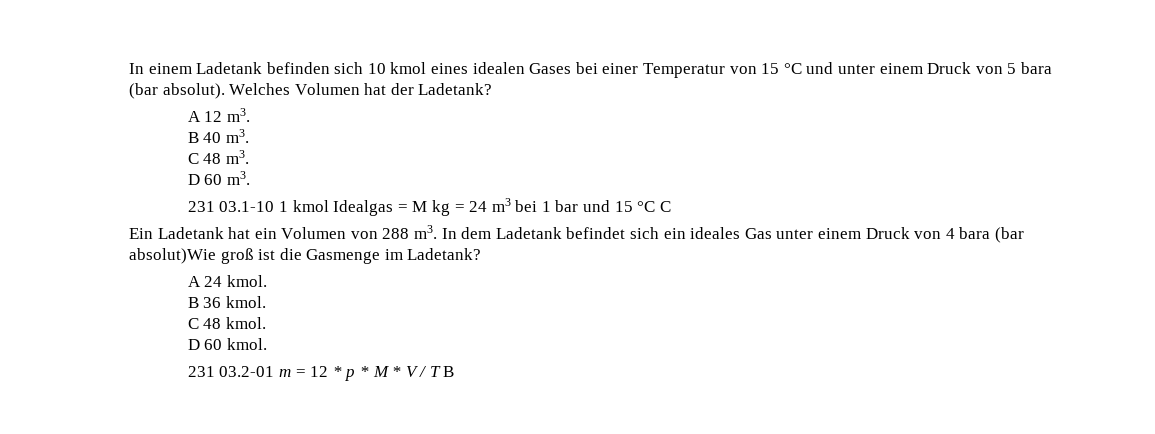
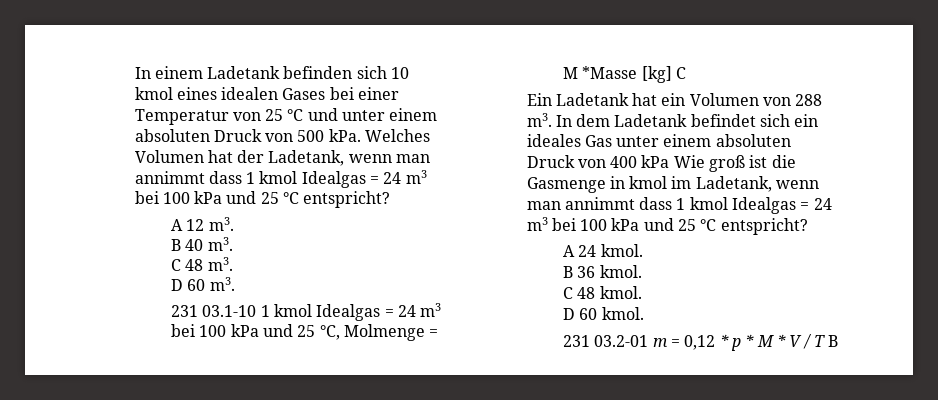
[761,63,780,74] 15 -> [265,109,284,121] 25
[927,62,1052,74] [128,83,493,99] Druck von 5 bara (bar absolut). Welches Volumen hat der Ladetank? -> [134,129,431,142] [134,150,431,166] [134,170,427,188] [134,191,391,208] absoluten Druck von 500 kPa. Welches Volumen hat der Ladetank, wenn man annimmt dass 1 kmol Idealgas = 24 m3 bei 100 kPa und 25 °C entspricht?
[412,198,656,216] M kg = 24 m3 bei 1 bar und 15 °C -> [397,303,442,317] [171,324,439,341] [563,66,672,83] 24 m3 bei 100 kPa und 25 °C, Molmenge = M *Masse [kg]
[865,227,1024,243] [128,248,482,264] Druck von 4 bara (bar absolut)Wie groß ist die Gasmenge im Ladetank? -> [715,134,791,147] [526,155,796,172] [526,176,820,193] [526,197,832,214] [526,217,808,235] absoluten Druck von 400 kPa Wie groß ist die Gasmenge in kmol im Ladetank, wenn man annimmt dass 1 kmol Idealgas = 24 m3 bei 100 kPa und 25 °C entspricht?
[310,366,329,377] 12 -> [684,335,716,350] 0,12

